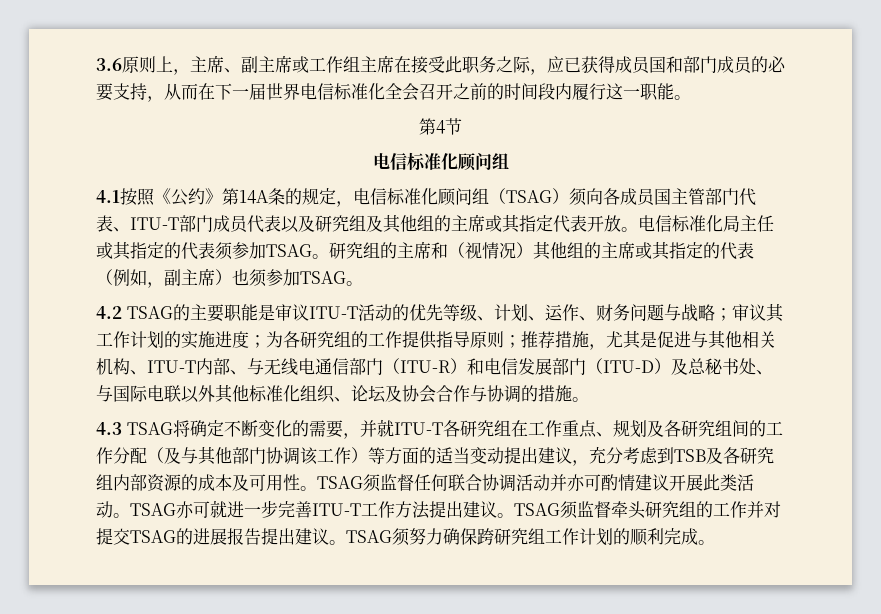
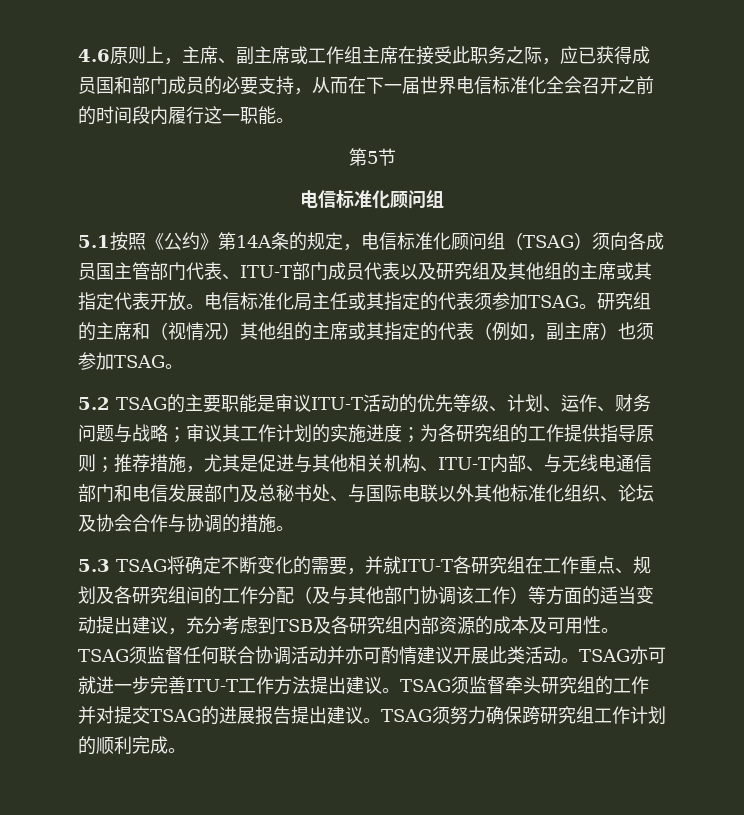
[96,58,122,71] 3.6 -> [78,49,110,62] 4.6
[436,120,446,134] 4 -> [366,151,378,164] 5
[96,190,120,203] 4.1 -> [78,235,110,248] 5.1
[96,306,122,319] 4.2 -> [78,397,110,410] 5.2
[383,358,467,374] （ITU-R） -> (114, 493) none
[586,358,671,374] （ITU-D） -> (240, 493) none
[96,422,122,435] 4.3 -> [78,559,110,572] 5.3

